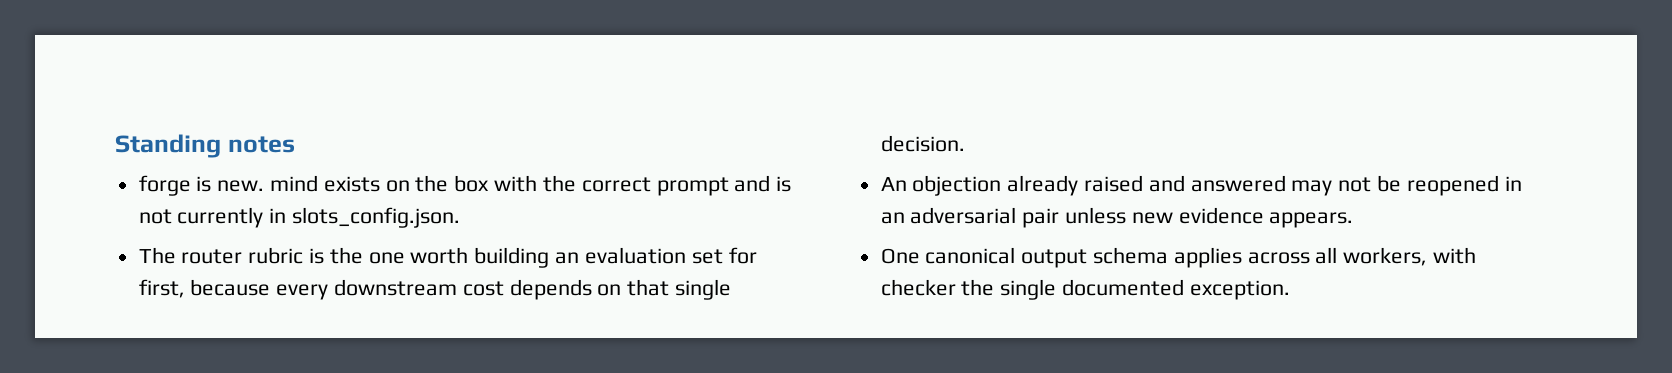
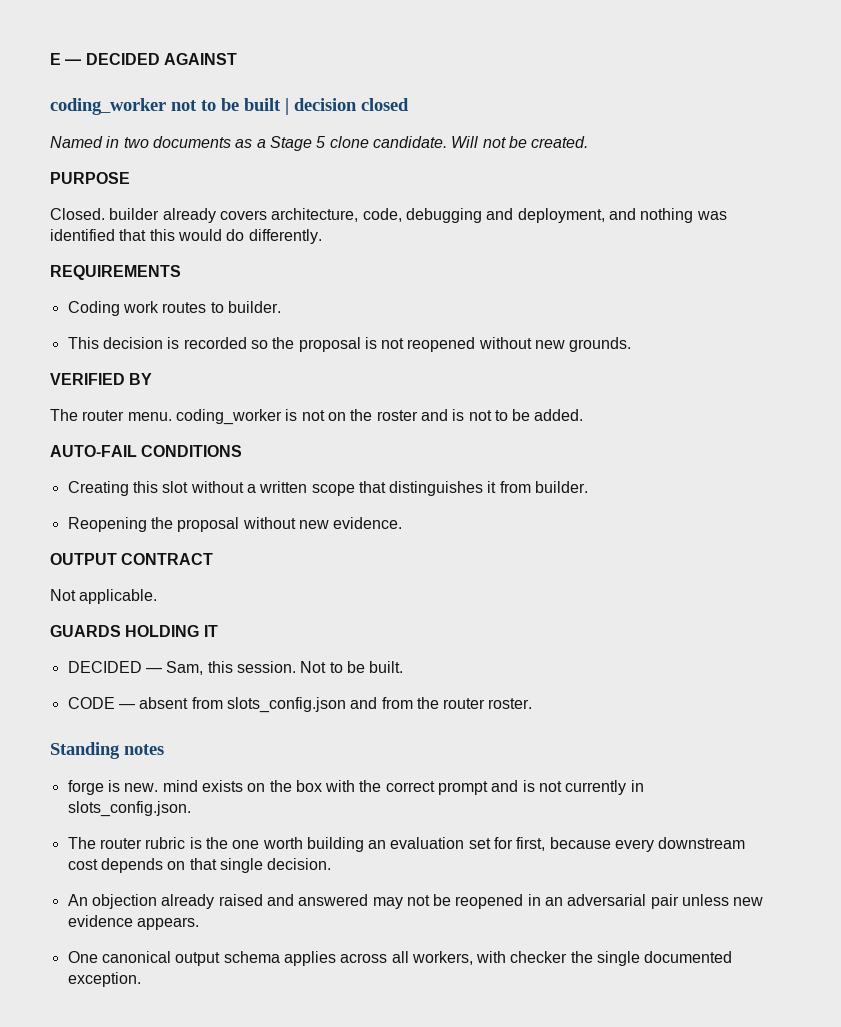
(115, 146) none -> [50,53,237,65] [50,98,409,115] [50,136,589,151] [50,172,130,184] [50,208,727,223] [50,229,322,244] [50,265,181,280] [67,301,281,316] [67,337,632,352] [50,373,153,385] [50,409,584,425] [50,445,243,457] [67,481,589,496] [67,517,403,532] [50,553,214,565] [50,589,158,604] [50,625,218,637] [67,661,404,675] [67,697,533,713] E — DECIDED AGAINST // coding_worker not to be built | decision closed // Named in two documents as a Stage 5 clone candidate. Will not be created. // PURPOSE // Closed. builder already covers architecture, code, debugging and deployment, and nothing was identified that this would do differently. // REQUIREMENTS // Coding work routes to builder. // This decision is recorded so the proposal is not reopened without new grounds. // VERIFIED BY // The router menu. coding_worker is not on the roster and is not to be added. // AUTO-FAIL CONDITIONS // Creating this slot without a written scope that distinguishes it from builder. // Reopening the proposal without new evidence. // OUTPUT CONTRACT // Not applicable. // GUARDS HOLDING IT // DECIDED — Sam, this session. Not to be built. // CODE — absent from slots_config.json and from the router roster. //

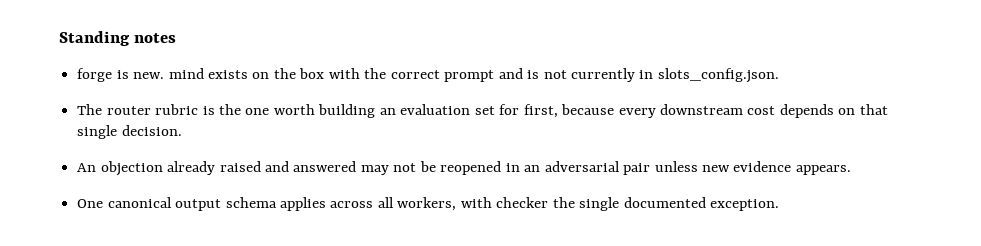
[50,53,237,65] [50,98,409,115] [50,136,589,151] [50,172,130,184] [50,208,727,223] [50,229,322,244] [50,265,181,280] [67,301,281,316] [67,337,632,352] [50,373,153,385] [50,409,584,425] [50,445,243,457] [67,481,589,496] [67,517,403,532] [50,553,214,565] [50,589,158,604] [50,625,218,637] [67,661,404,675] [67,697,533,713] E — DECIDED AGAINST // coding_worker not to be built | decision closed // Named in two documents as a Stage 5 clone candidate. Will not be created. // PURPOSE // Closed. builder already covers architecture, code, debugging and deployment, and nothing was identified that this would do differently. // REQUIREMENTS // Coding work routes to builder. // This decision is recorded so the proposal is not reopened without new grounds. // VERIFIED BY // The router menu. coding_worker is not on the roster and is not to be added. // AUTO-FAIL CONDITIONS // Creating this slot without a written scope that distinguishes it from builder. // Reopening the proposal without new evidence. // OUTPUT CONTRACT // Not applicable. // GUARDS HOLDING IT // DECIDED — Sam, this session. Not to be built. // CODE — absent from slots_config.json and from the router roster. // -> (59, 38) none

